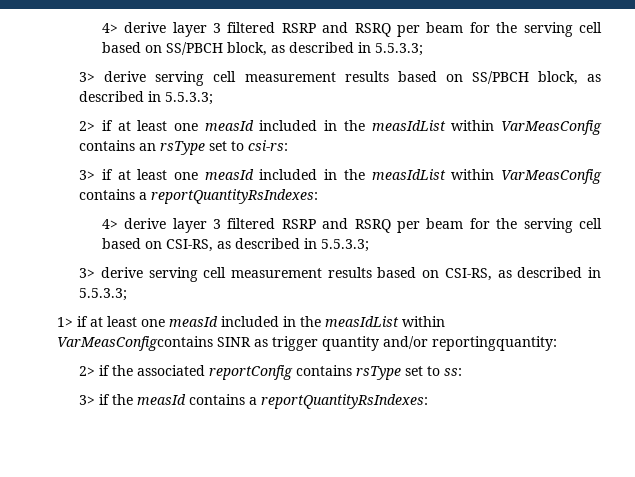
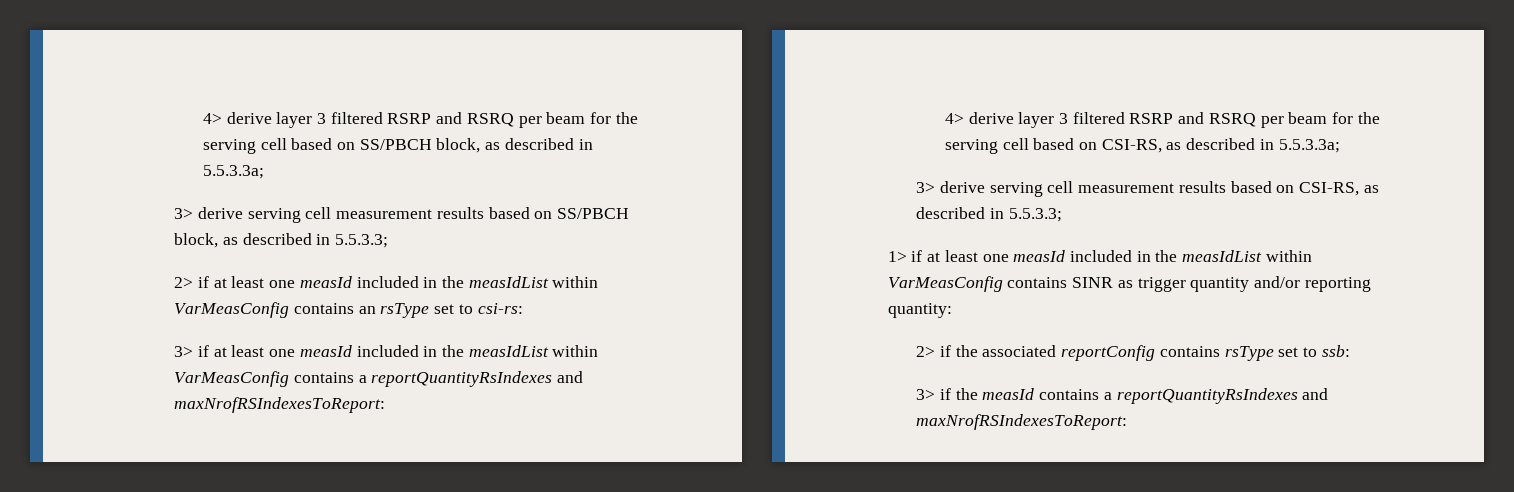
[374,43,423,56] 5.5.3.3; -> [202,165,264,179] 5.5.3.3a;
[151,189,319,204] reportQuantityRsIndexes: -> [371,371,584,387] [174,397,386,413] reportQuantityRsIndexes and maxNrofRSIndexesToReport:
[320,239,369,252] 5.5.3.3; -> [1278,139,1340,153] 5.5.3.3a;
[56,336,213,351] VarMeasConfigcontains -> [887,276,1068,292] VarMeasConfig contains
[431,336,557,351] reportingquantity: -> [1304,277,1371,292] [887,303,952,318] reporting quantity:
[444,368,463,376] ss: -> [1321,345,1350,357] ssb:
[261,394,429,409] reportQuantityRsIndexes: -> [1116,388,1329,404] [916,414,1128,430] reportQuantityRsIndexes and maxNrofRSIndexesToReport:

